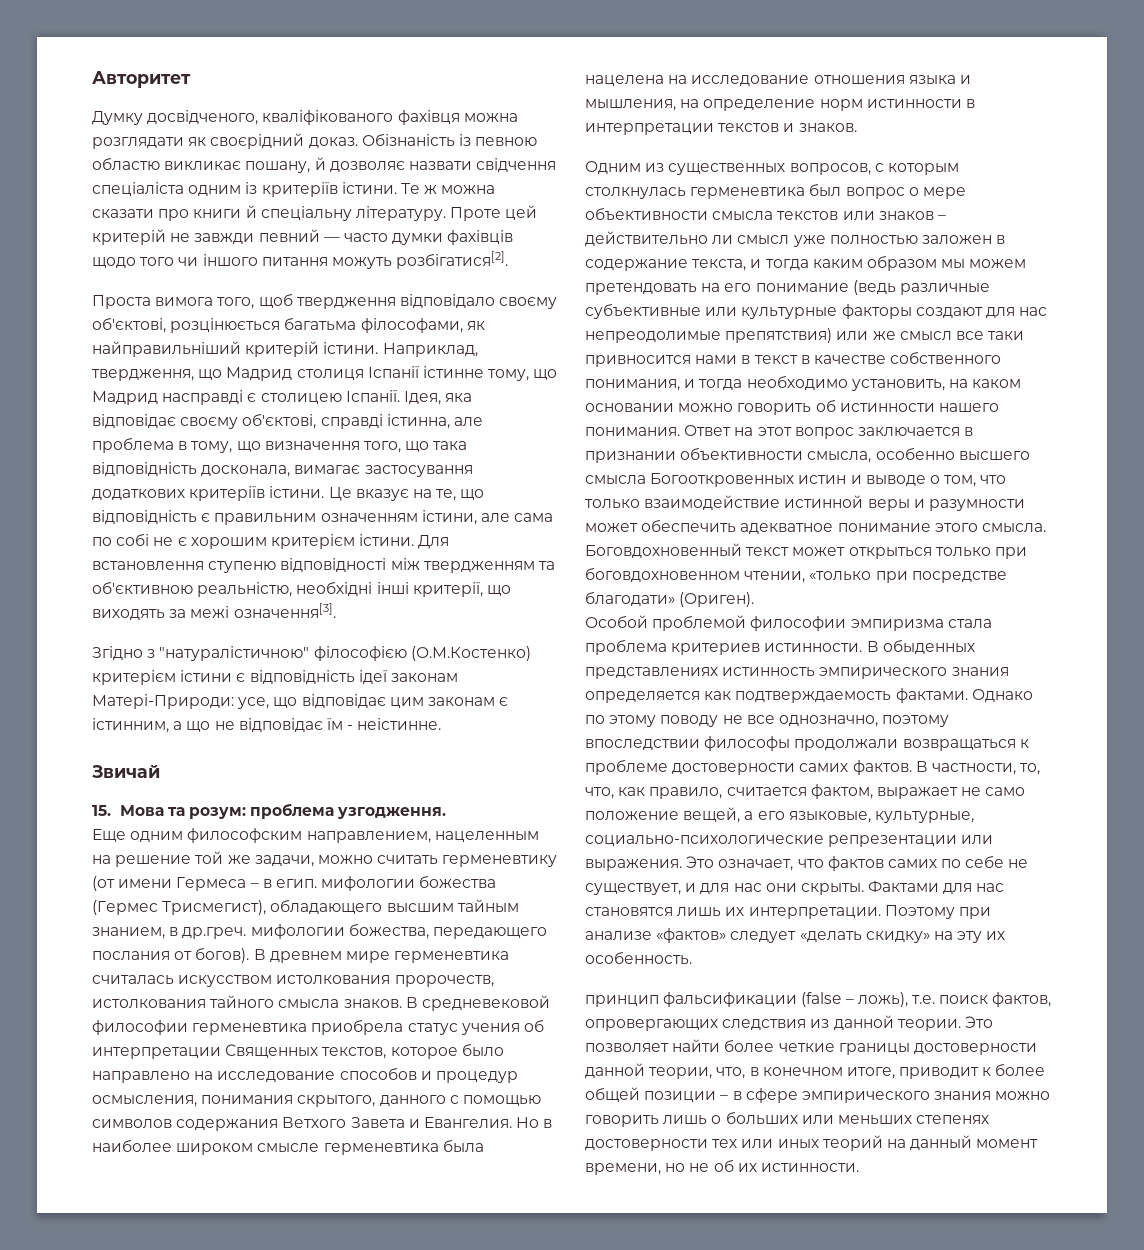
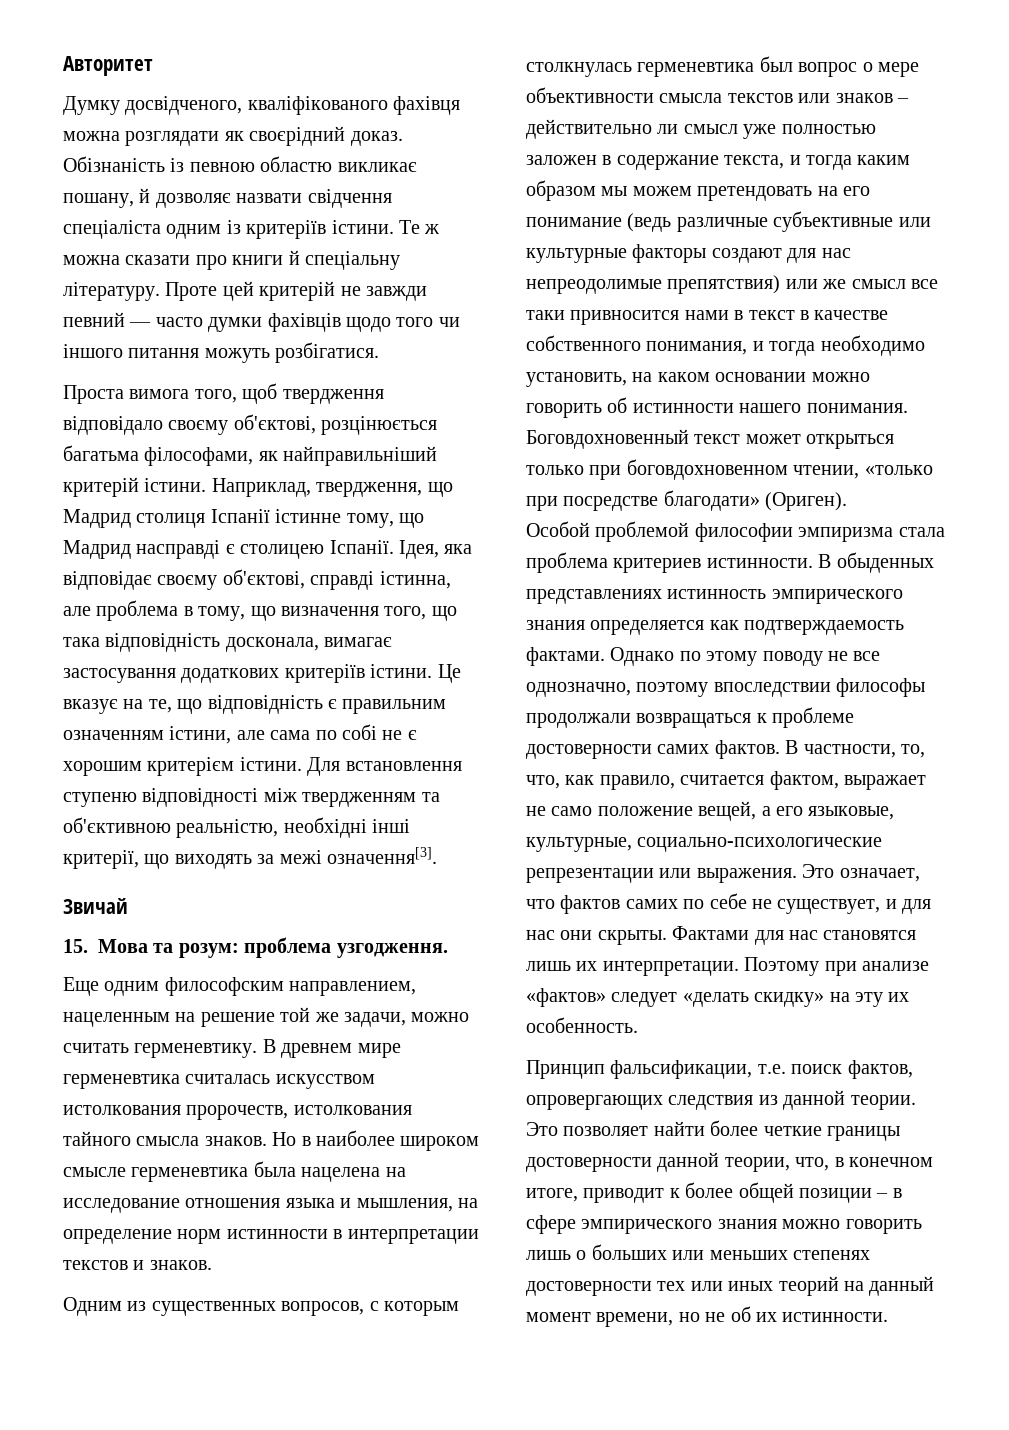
[396,251,509,269] розбігатися[2]. -> [275,342,380,363] розбігатися.
[92,646,531,661] [92,670,458,685] [92,694,509,709] [92,718,442,733] // Згідно з "натуралістичною" філософією (О.М.Костенко) критерієм істини є відповідність ідеї законам Матері-Природи: усе, що відповідає цим законам є істинним, а що не відповідає їм - неістинне. -> (437, 855) none
[442,855,558,867] [92,875,497,891] [92,899,519,915] [92,923,547,939] [92,947,250,963] герменевтику (от имени Гермеса – в егип. мифологии божества (Гермес Трисмегист), обладающего высшим тайным знанием, в др.греч. мифологии божества, передающего послания от богов). -> [134,1043,258,1058] герменевтику.
[405,995,550,1011] [92,1019,544,1035] [92,1043,504,1059] [92,1067,518,1083] [92,1095,541,1107] [92,1117,512,1131] В средневековой философии герменевтика приобрела статус учения об интерпретации Священных текстов, которое было направлено на исследование способов и процедур осмысления, понимания скрытого, данного с помощью символов содержания Ветхого Завета и Евангелия. -> (267, 1141) none
[684,425,974,439] [585,447,1030,463] [585,473,1007,487] [585,495,1025,511] [585,519,1046,534] Ответ на этот вопрос заключается в признании объективности смысла, особенно высшего смысла Богооткровенных истин и выводе о том, что только взаимодействие истинной веры и разумности может обеспечить адекватное понимание этого смысла. -> (908, 408) none
[585,992,908,1007] принцип фальсификации (false – ложь), -> [526,1060,753,1079] Принцип фальсификации,

